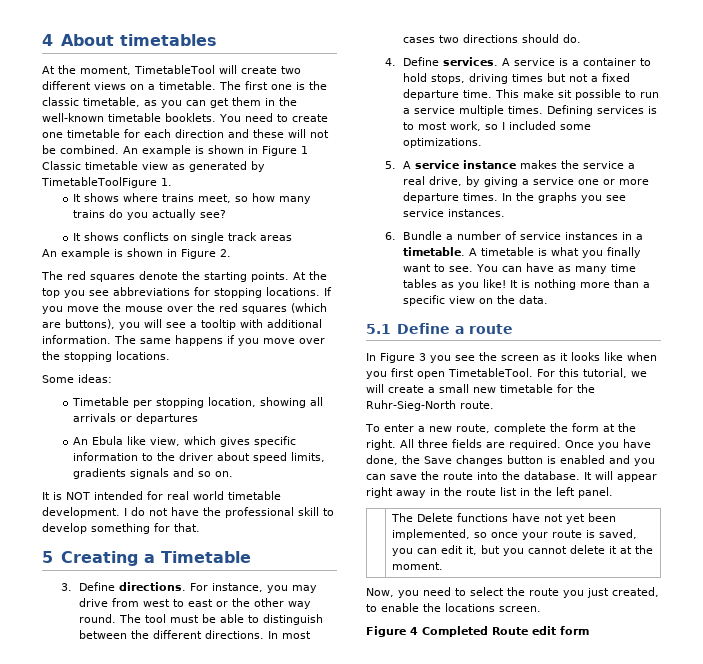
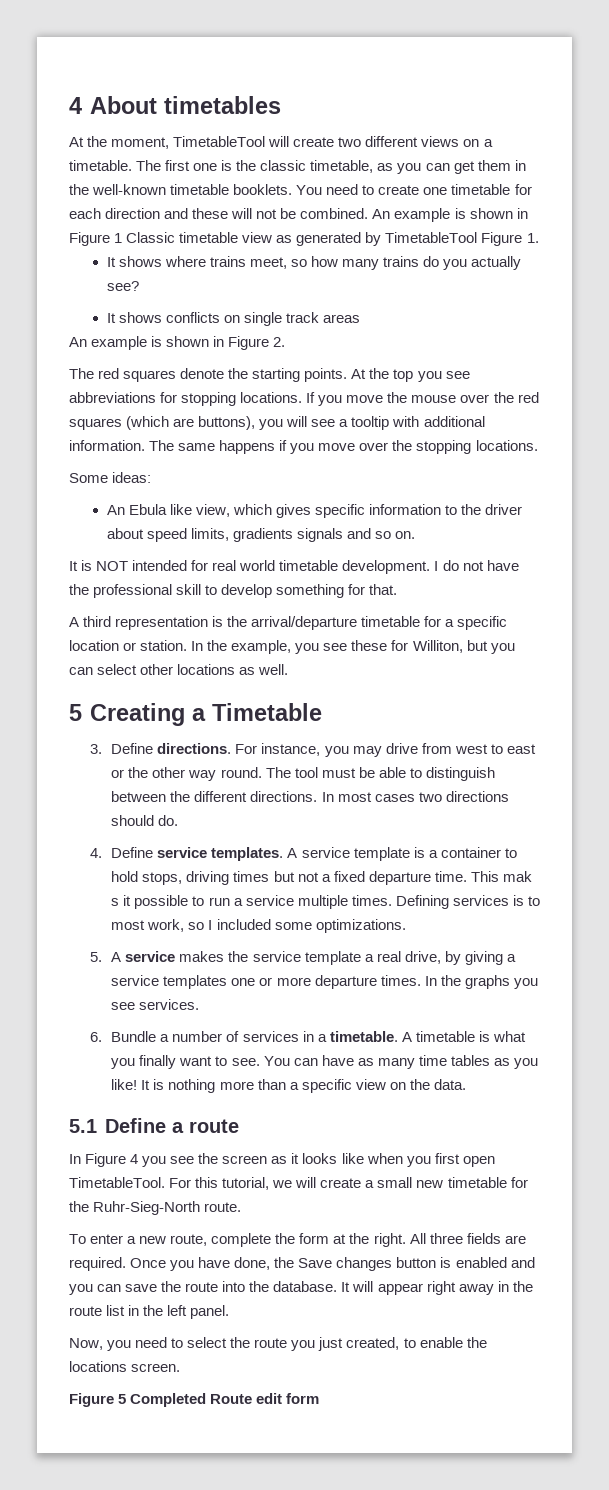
[41,177,157,188] TimetableToolFigure -> [385,232,523,246] TimetableTool Figure
[71,397,323,408] [72,413,198,424] // Timetable per stopping location, showing all arrivals or departures -> (152, 477) none
(200, 527) none -> [69,616,508,630] [69,640,515,654] [69,664,289,675] // A third representation is the arrival/departure timetable for a specific location or station. In the example, you see these for Williton, but you can select other locations as well.
[443,57,556,66] services. A service -> [157,847,410,861] service templates. A service template
[523,89,573,98] make sit -> [502,871,532,882] [111,895,132,906] mak s it
[463,160,517,169] instance -> (176, 956) none
(625, 165) none -> [304,951,361,965] template
(575, 181) none -> [163,975,228,989] templates
[403,209,506,217] service instances. -> [139,999,200,1010] services.
[520,232,619,240] service instances -> [242,1031,299,1042] services
[419,353,426,361] 3 -> [130,1154,139,1164] 4
[390,513,616,524] [391,529,637,540] [391,545,653,556] [391,562,443,570] // | The Delete functions have not yet been implemented, so once your route is saved, you can edit it, but you cannot delete it at the moment. -> (230, 1312) none
[410,627,418,635] 4 -> [118,1394,127,1404] 5

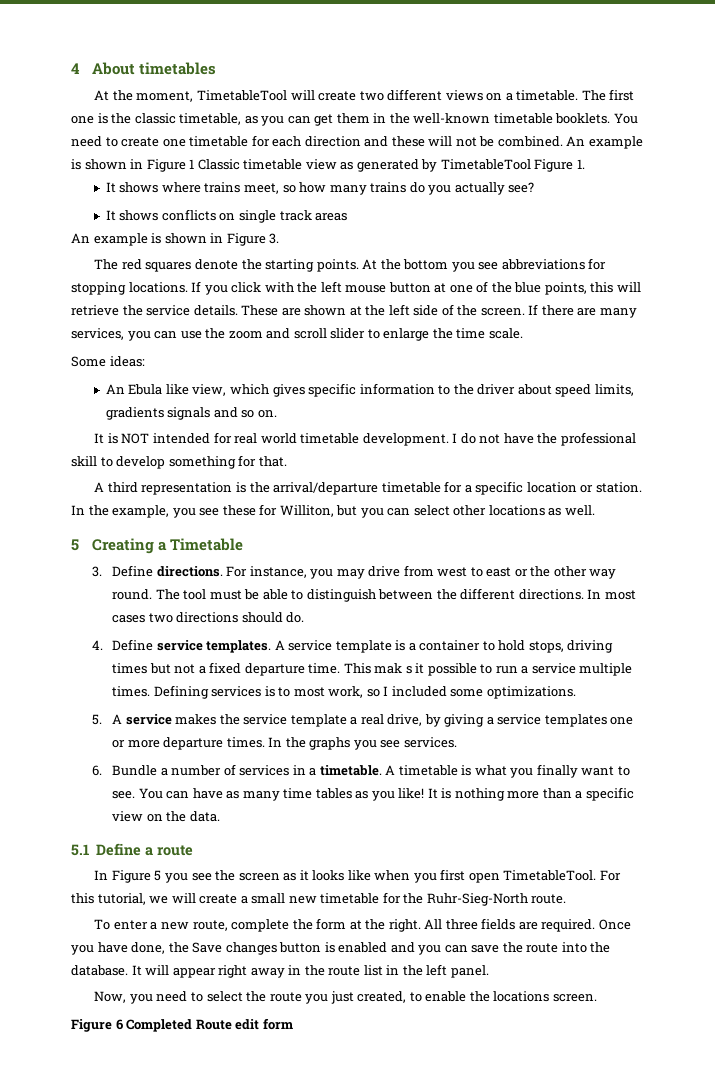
[273,337,286,347] 2. -> [269,233,280,244] 3.
[393,369,414,382] top -> [403,259,449,270] bottom
[346,392,539,403] [69,416,485,430] [69,440,538,454] move the mouse over the red squares (which are buttons), you will see a tooltip with additional information. The same happens if you move over the stopping locations. -> [231,281,641,295] [71,304,637,318] [71,328,523,341] click with the left mouse button at one of the blue points, this will retrieve the service details. These are shown at the left side of the screen. If there are many services, you can use the zoom and scroll slider to enlarge the time scale.
[130,1154,139,1164] 4 -> [154,870,162,881] 5
[118,1394,127,1404] 5 -> [115,1019,123,1030] 6

